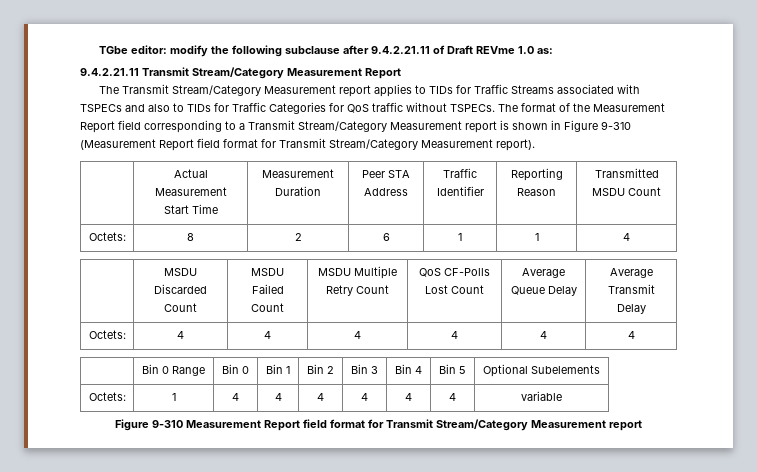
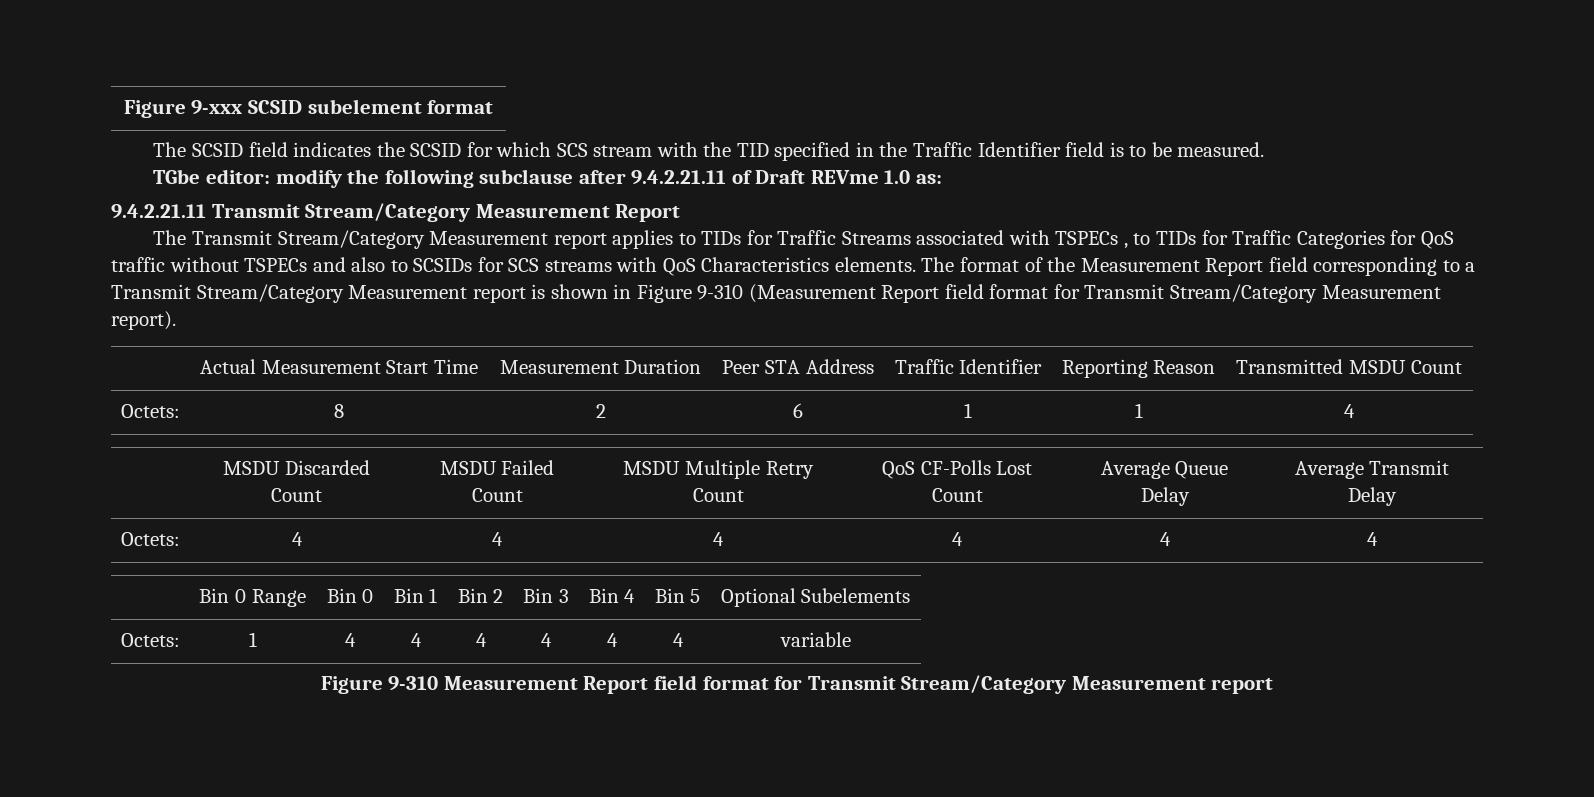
(99, 50) none -> [123,99,494,118] [153,142,1265,161] Figure 9-xxx SCSID subelement format // The SCSID field indicates the SCSID for which SCS stream with the TID specified in the Traffic Identifier field is to be measured. //
[125,104,170,112] and also -> [1123,243,1128,249] ,
[450,104,495,112] TSPECs. -> [244,257,916,276] TSPECs and also to SCSIDs for SCS streams with QoS Characteristics elements.

